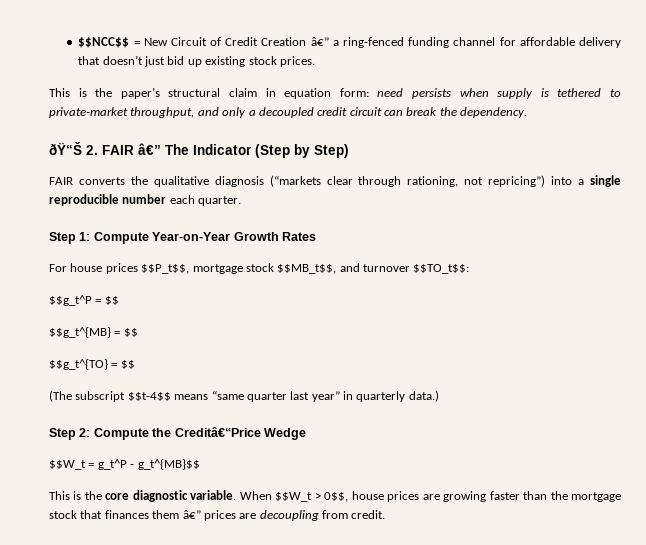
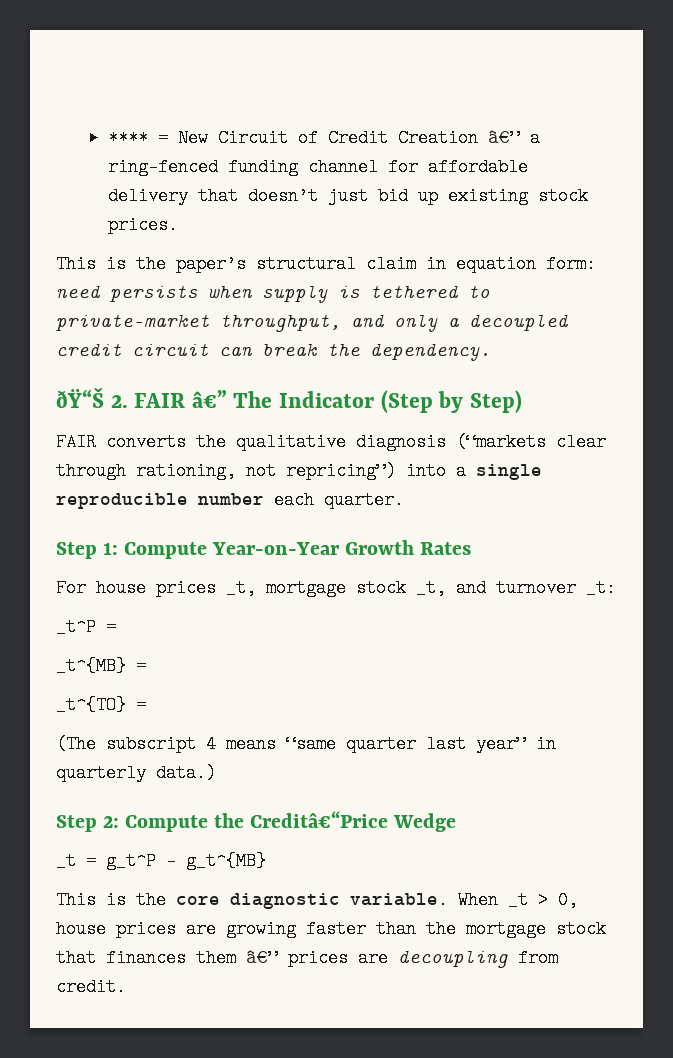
[78,37,130,48] $$NCC$$ -> [107,129,148,147] ****
[141,263,337,274] $$P_t$$, mortgage stock $$MB_t$$, -> [226,579,446,597] _t, mortgage stock _t,
[413,264,470,274] [49,295,119,306] [49,327,138,338] [49,359,135,370] $$TO_t$$: // $$g_t^P = $$ // $$g_t^{MB} = $$ // $$g_t^{TO} = $$ -> [586,579,616,597] [56,618,116,636] [56,657,146,675] [56,696,146,714] _t: // _t^P = // _t^{MB} = // _t^{TO} =
[127,392,171,401] $$t-4$$ -> [206,735,216,753] 4
[49,460,86,470] $$W_t -> [56,852,76,870] _t
[137,459,200,470] g_t^{MB}$$ -> [186,852,266,870] g_t^{MB}
[275,492,349,502] $$W_t > 0$$, -> [508,891,578,909] _t > 0,

